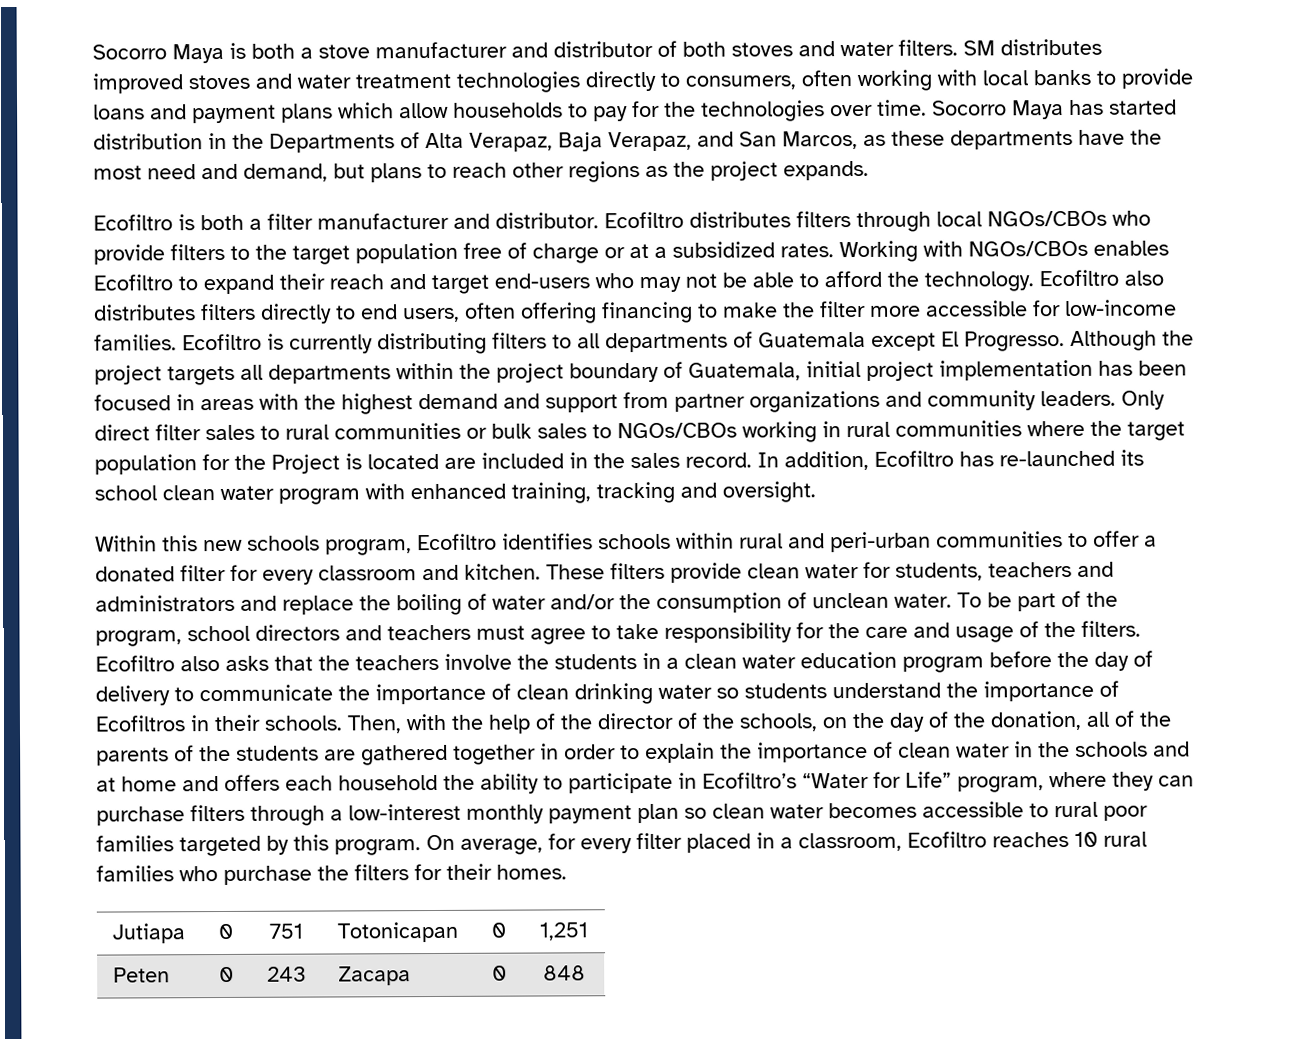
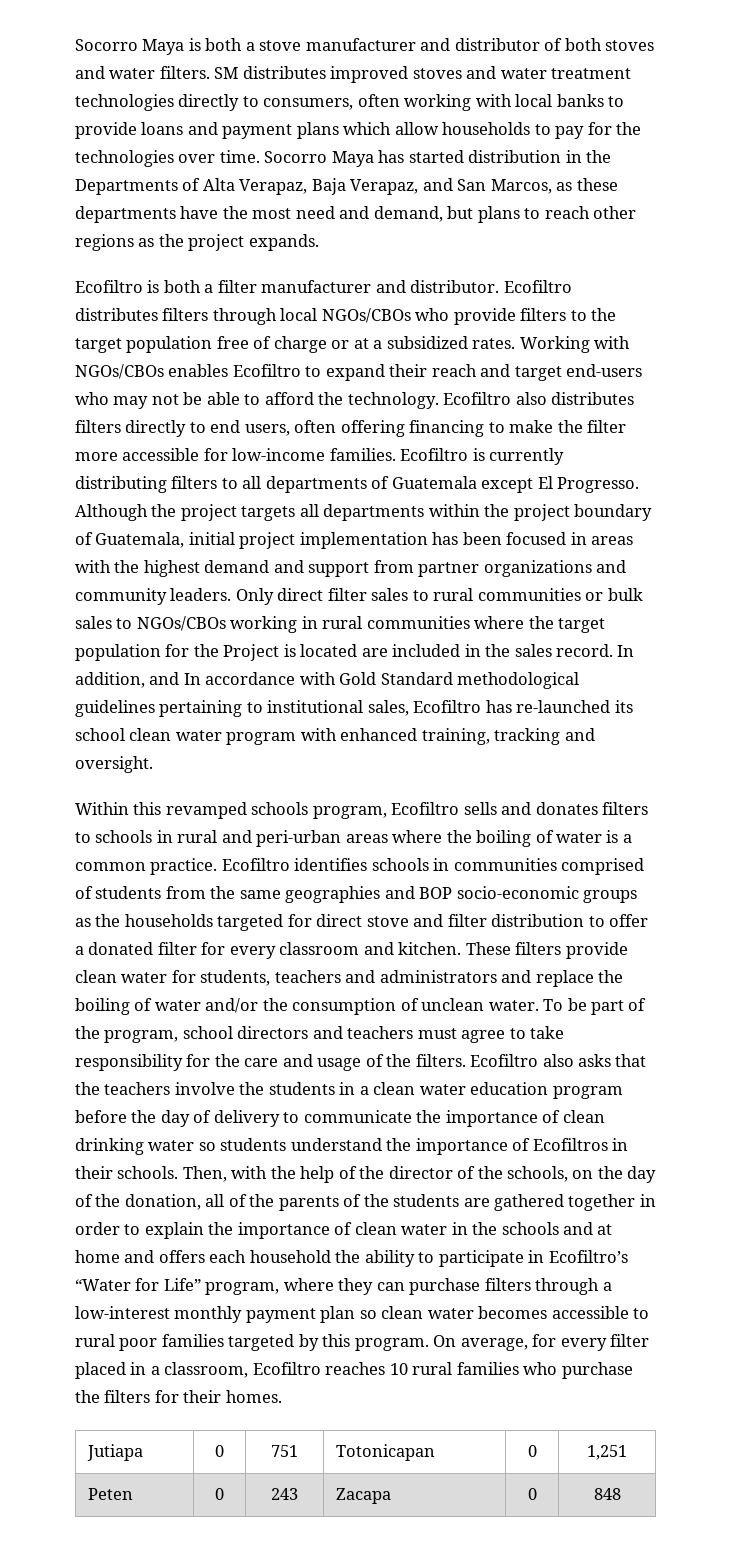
(869, 460) none -> [149,672,580,689] [75,700,409,717] and In accordance with Gold Standard methodological guidelines pertaining to institutional sales,
[203,539,243,552] new -> [165,802,247,819] revamped
[502,531,1063,553] identifies schools within rural and peri-urban communities -> [463,802,649,815] [75,830,632,847] [75,858,645,875] [75,886,638,903] [75,914,585,931] sells and donates filters to schools in rural and peri-urban areas where the boiling of water is a common practice. Ecofiltro identifies schools in communities comprised of students from the same geographies and BOP socio-economic groups as the households targeted for direct stove and filter distribution

